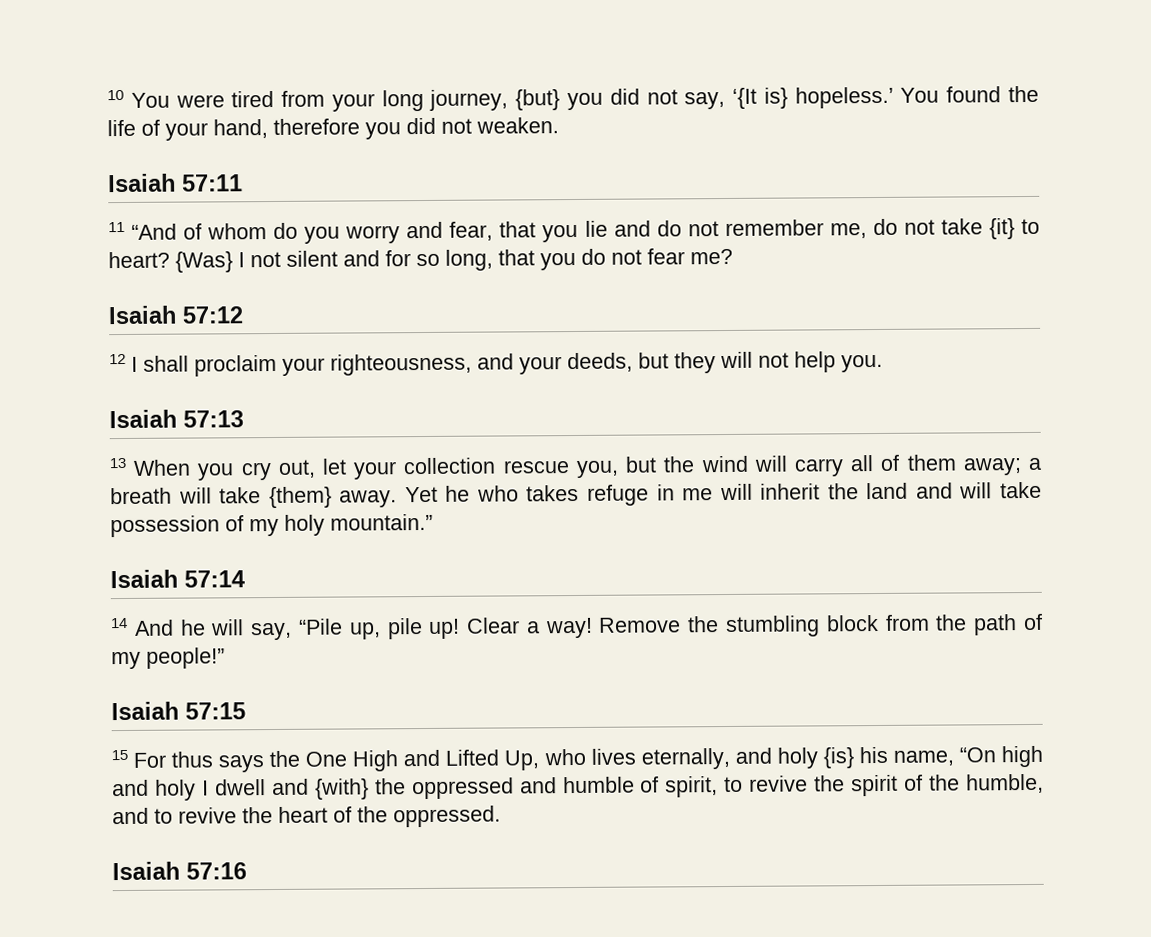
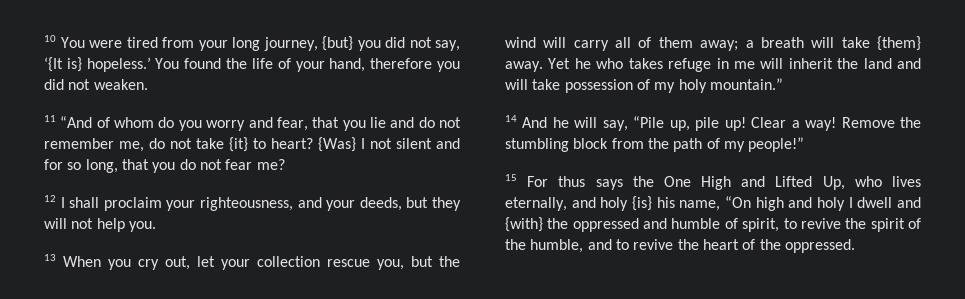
[108,173,243,193] // Isaiah 57:11 -> (148, 84) none
[108,305,244,325] // Isaiah 57:12 -> (285, 164) none
[109,409,244,429] // Isaiah 57:13 -> (156, 226) none
[110,569,245,589] // Isaiah 57:14 -> (783, 84) none
[111,701,246,721] // Isaiah 57:15 -> (805, 144) none
[112,861,247,881] // Isaiah 57:16 -> (855, 246) none

